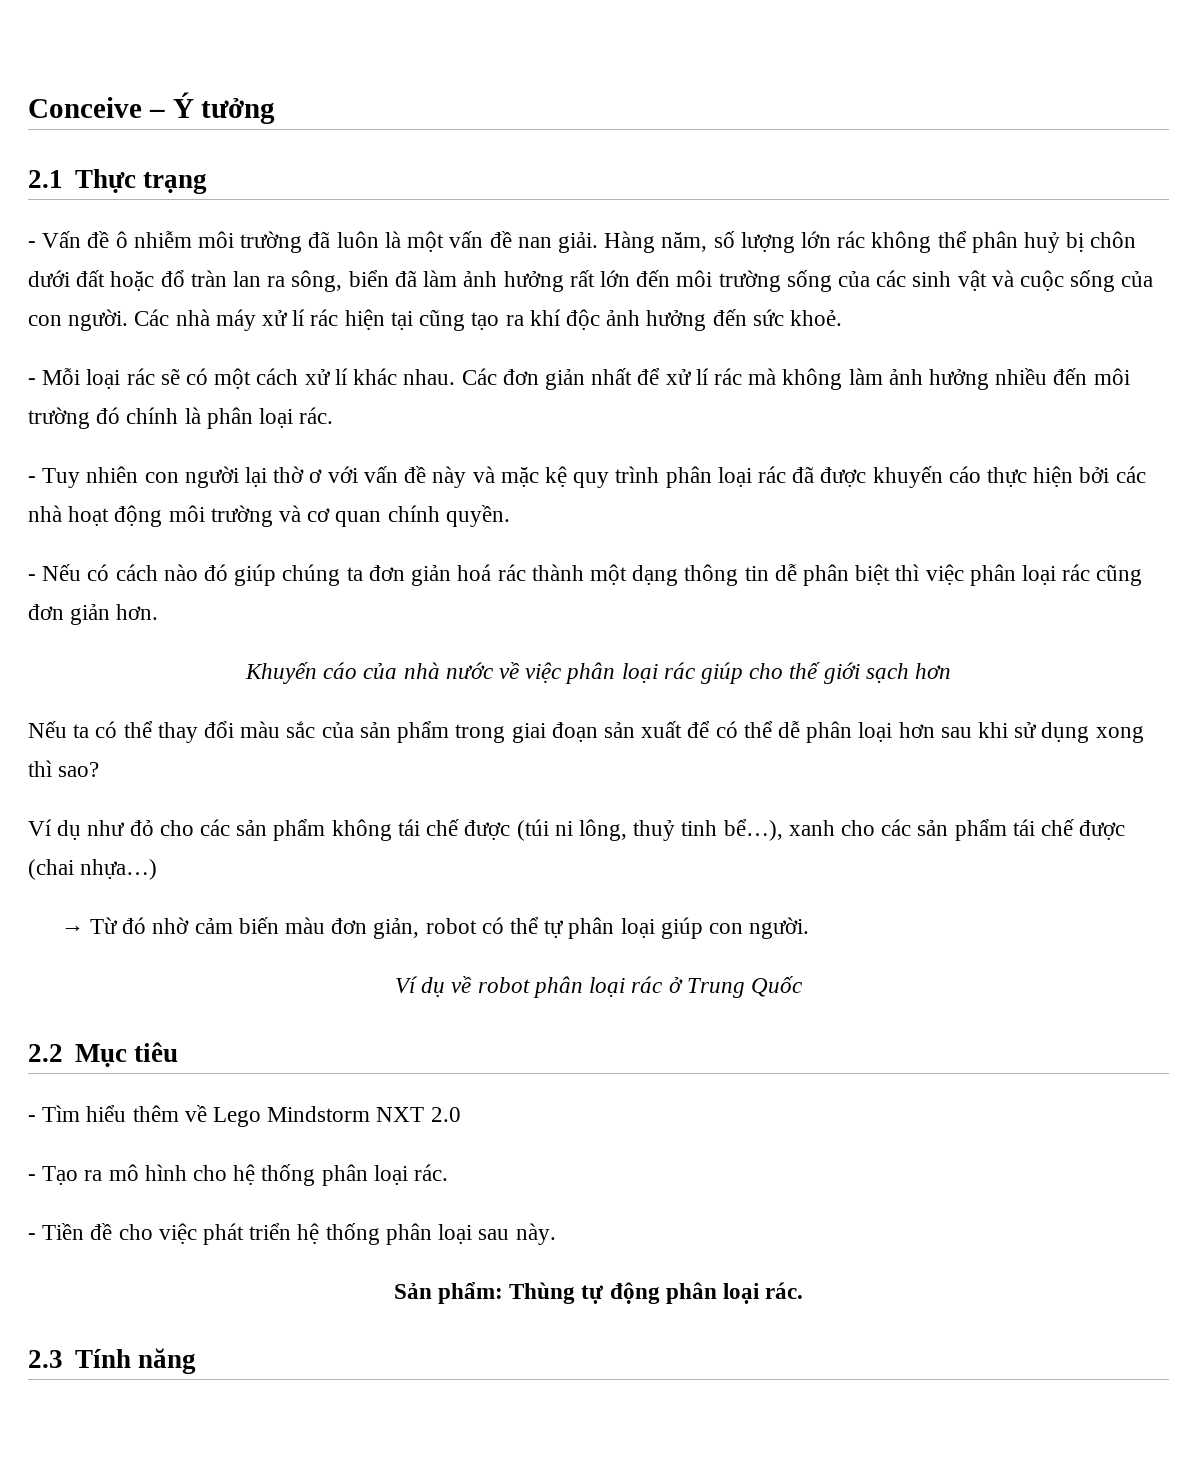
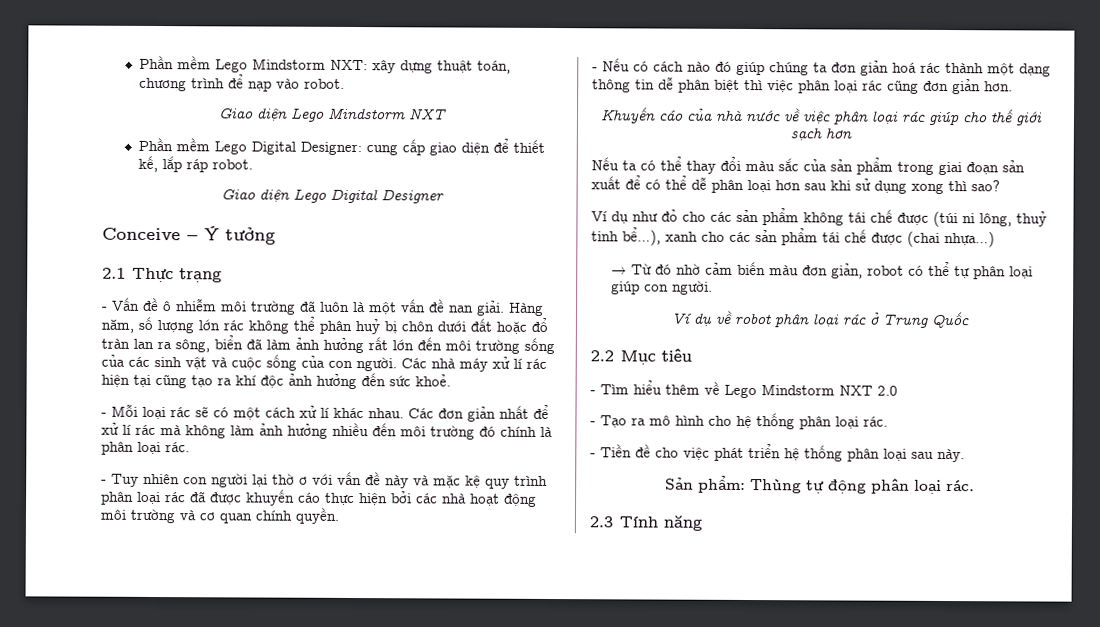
(28, 107) none -> [138,55,511,74] [138,74,345,92] [218,107,447,122] [137,137,545,156] [137,155,253,173] [220,188,444,204] Phần mềm Lego Mindstorm NXT: xây dựng thuật toán, chương trình để nạp vào robot. // Giao diện Lego Mindstorm NXT // Phần mềm Lego Digital Designer: cung cấp giao diện để thiết kế, lắp ráp robot. // Giao diện Lego Digital Designer //

